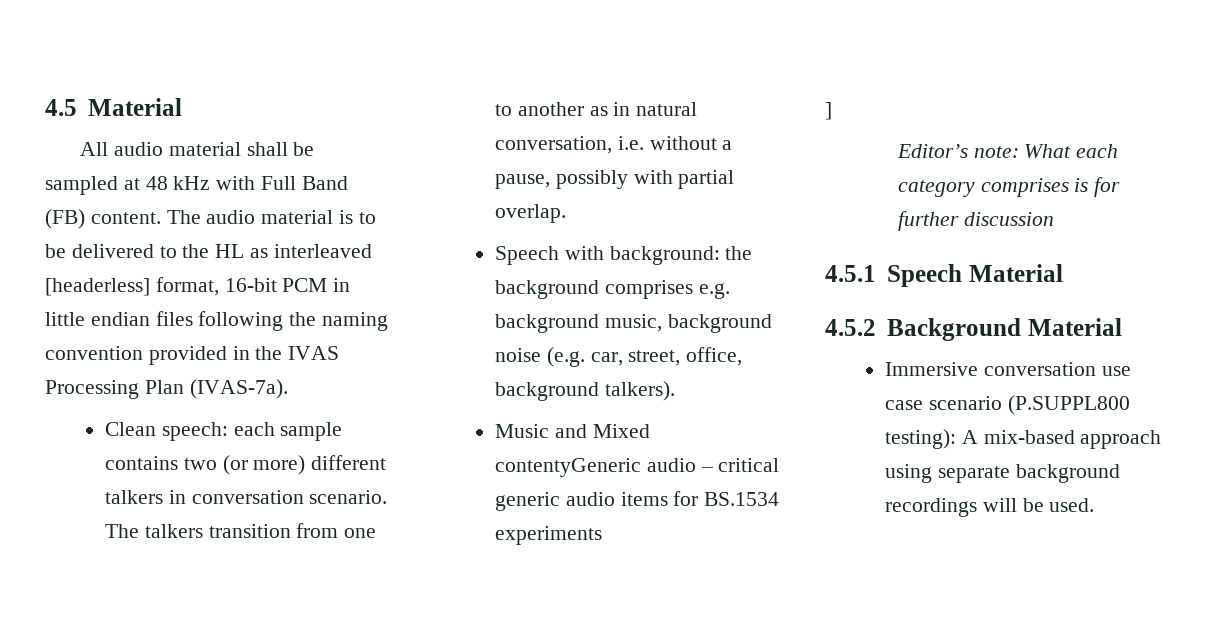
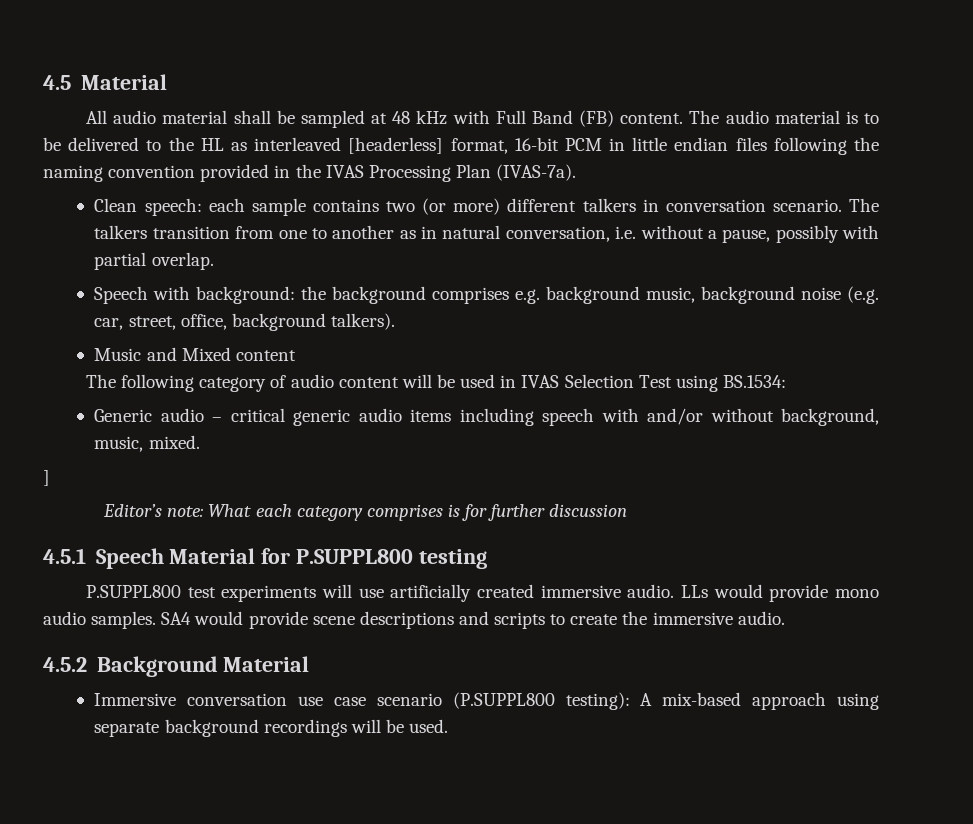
[495,458,642,477] contentyGeneric -> [235,350,296,361] [86,374,786,392] [94,409,153,422] content // The following category of audio content will be used in IVAS Selection Test using BS.1534: // Generic
[673,491,780,506] [495,526,603,545] for BS.1534 experiments -> [459,408,879,426] [94,435,200,452] including speech with and/or without background, music, mixed.
(1063, 273) none -> [261,548,488,569] [86,584,879,602] [43,611,785,629] for P.SUPPL800 testing // P.SUPPL800 test experiments will use artificially created immersive audio. LLs would provide mono audio samples. SA4 would provide scene descriptions and scripts to create the immersive audio.

